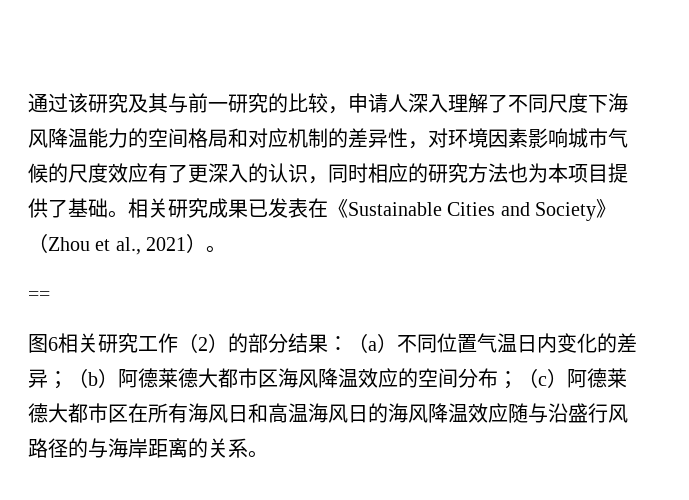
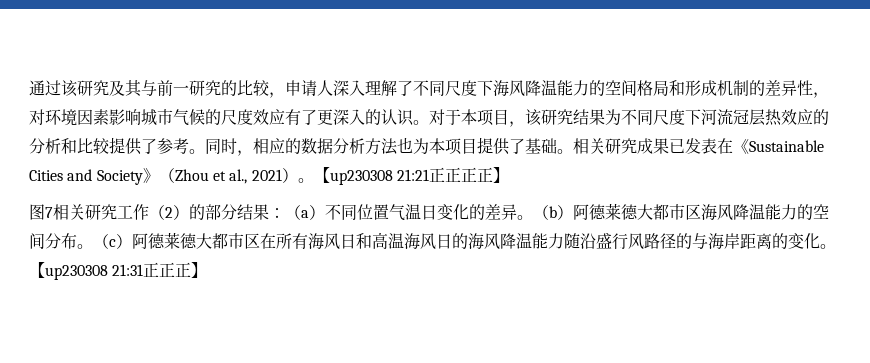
[248,128,288,148] 对应 -> [685,80,717,96] 形成
[308,163,468,184] ，同时相应的研究 -> [413,109,829,127] [29,137,365,156] 。对于本项目，该研究结果为不同尺度下河流冠层热效应的分析和比较提供了参考。同时，相应的数据分析
[28,291,50,301] // == -> [313,167,509,185] 【up230308 21:21正正正正】
[48,337,58,351] 6 -> [45,207,53,218] 7
[537,333,557,353] 内 -> (437, 212) none
[48,371,68,389] ； -> [517,215,533,220] 。
[358,368,398,388] 效应 -> [765,204,797,220] 能力
[498,371,518,389] ； -> [77,244,93,249] 。
[468,403,548,423] 效应随与 -> [532,233,580,249] 能力随
[208,438,268,458] 关系。 -> [788,233,836,249] [29,262,208,280] 变化。【up230308 21:31正正正】

